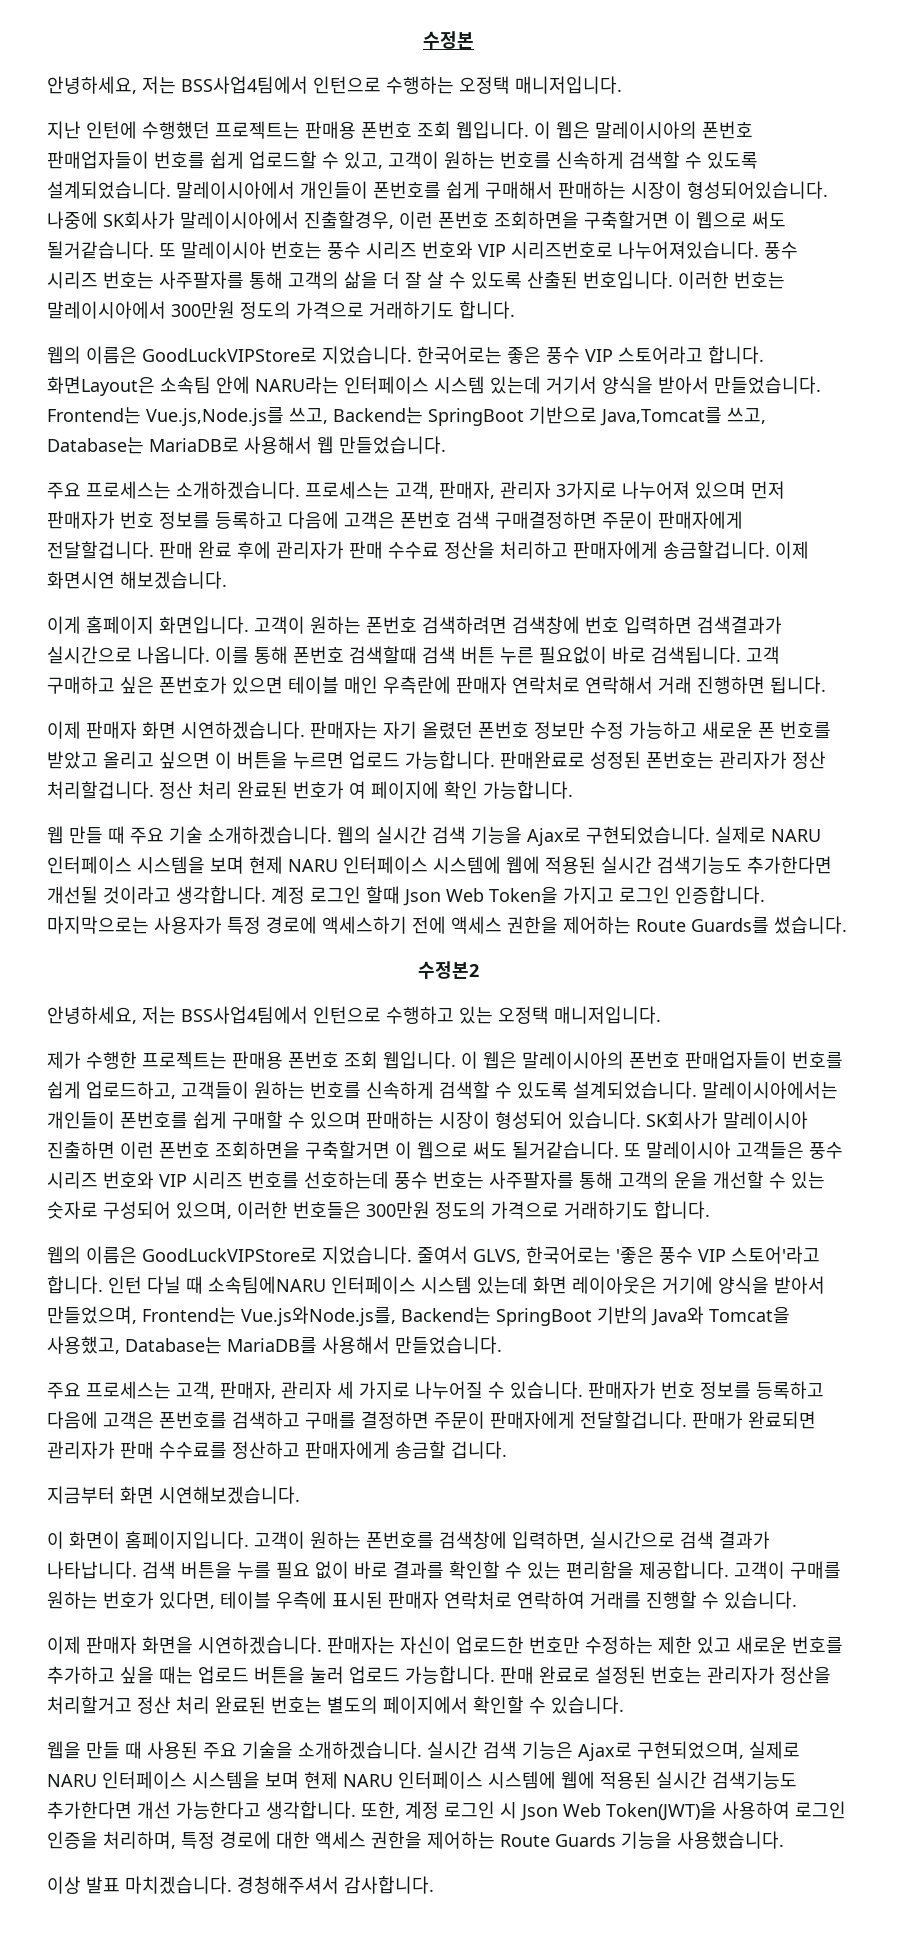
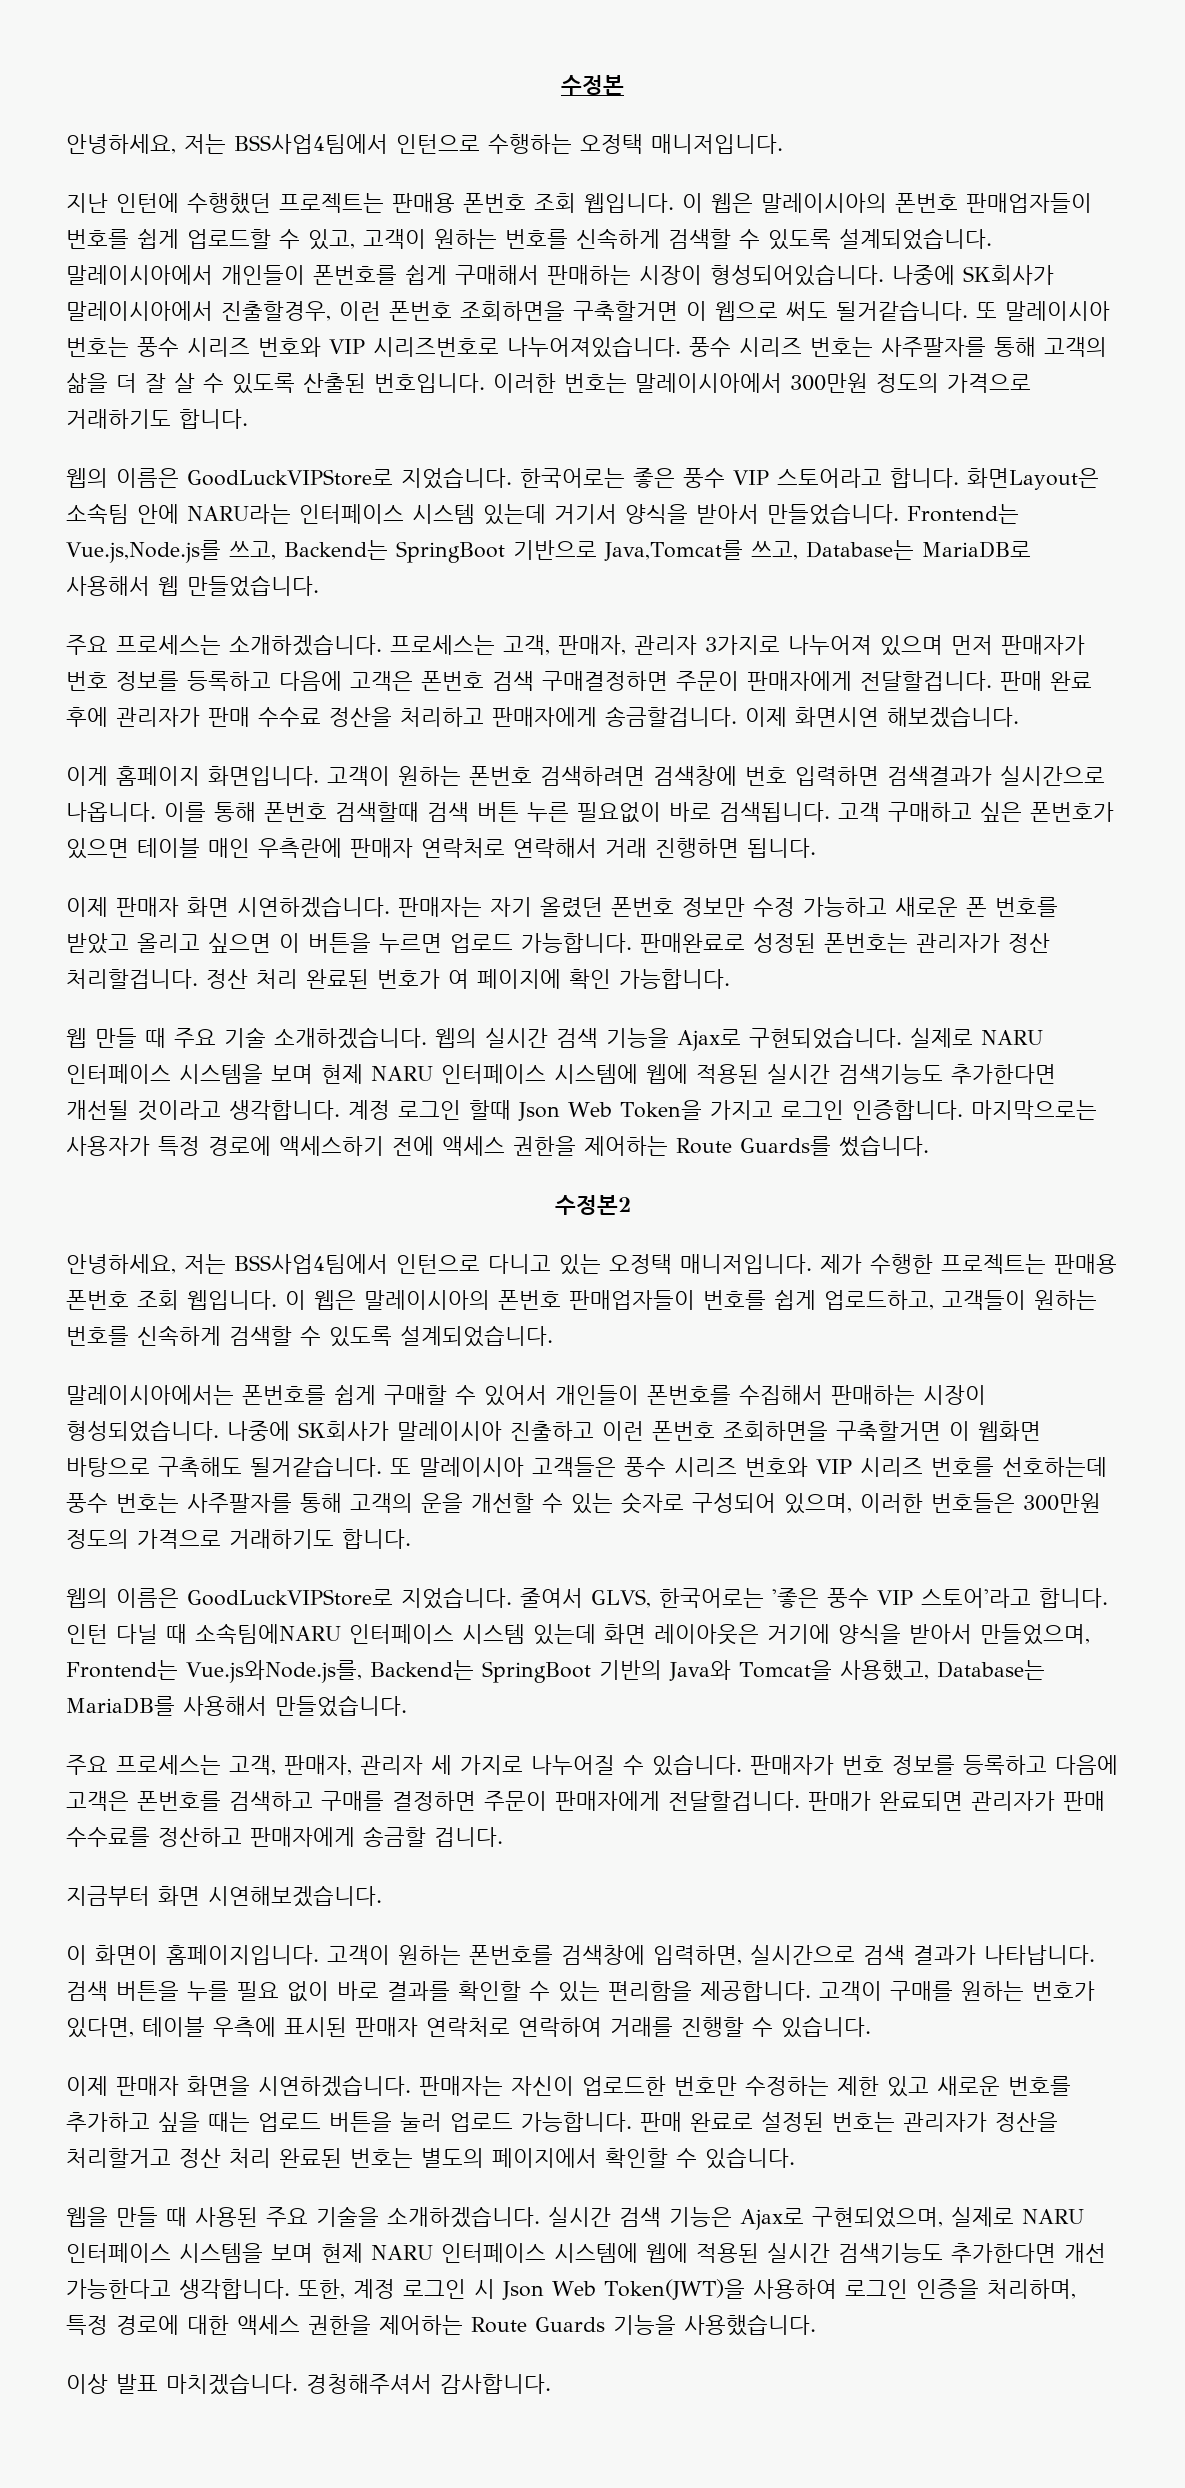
[386,1006,454,1024] 수행하고 -> [488,1254,551,1274] 다니고
(661, 1015) // -> (812, 1264) none
[702,1081,838,1099] [47,1111,115,1129] 말레이시아에서는 개인들이 -> [66,1385,234,1405] // 말레이시아에서는
[310,1111,641,1129] 있으며 판매하는 시장이 형성되어 있습니다. -> [484,1385,986,1406] [66,1420,290,1442] 있어서 개인들이 폰번호를 수집해서 판매하는 시장이 형성되었습니다. 나중에
[47,1141,507,1159] 진출하면 이런 폰번호 조회하면을 구축할거면 이 웹으로 써도 -> [510,1421,1041,1441] [66,1457,242,1477] 진출하고 이런 폰번호 조회하면을 구축할거면 이 웹화면 바탕으로 구촉해도

